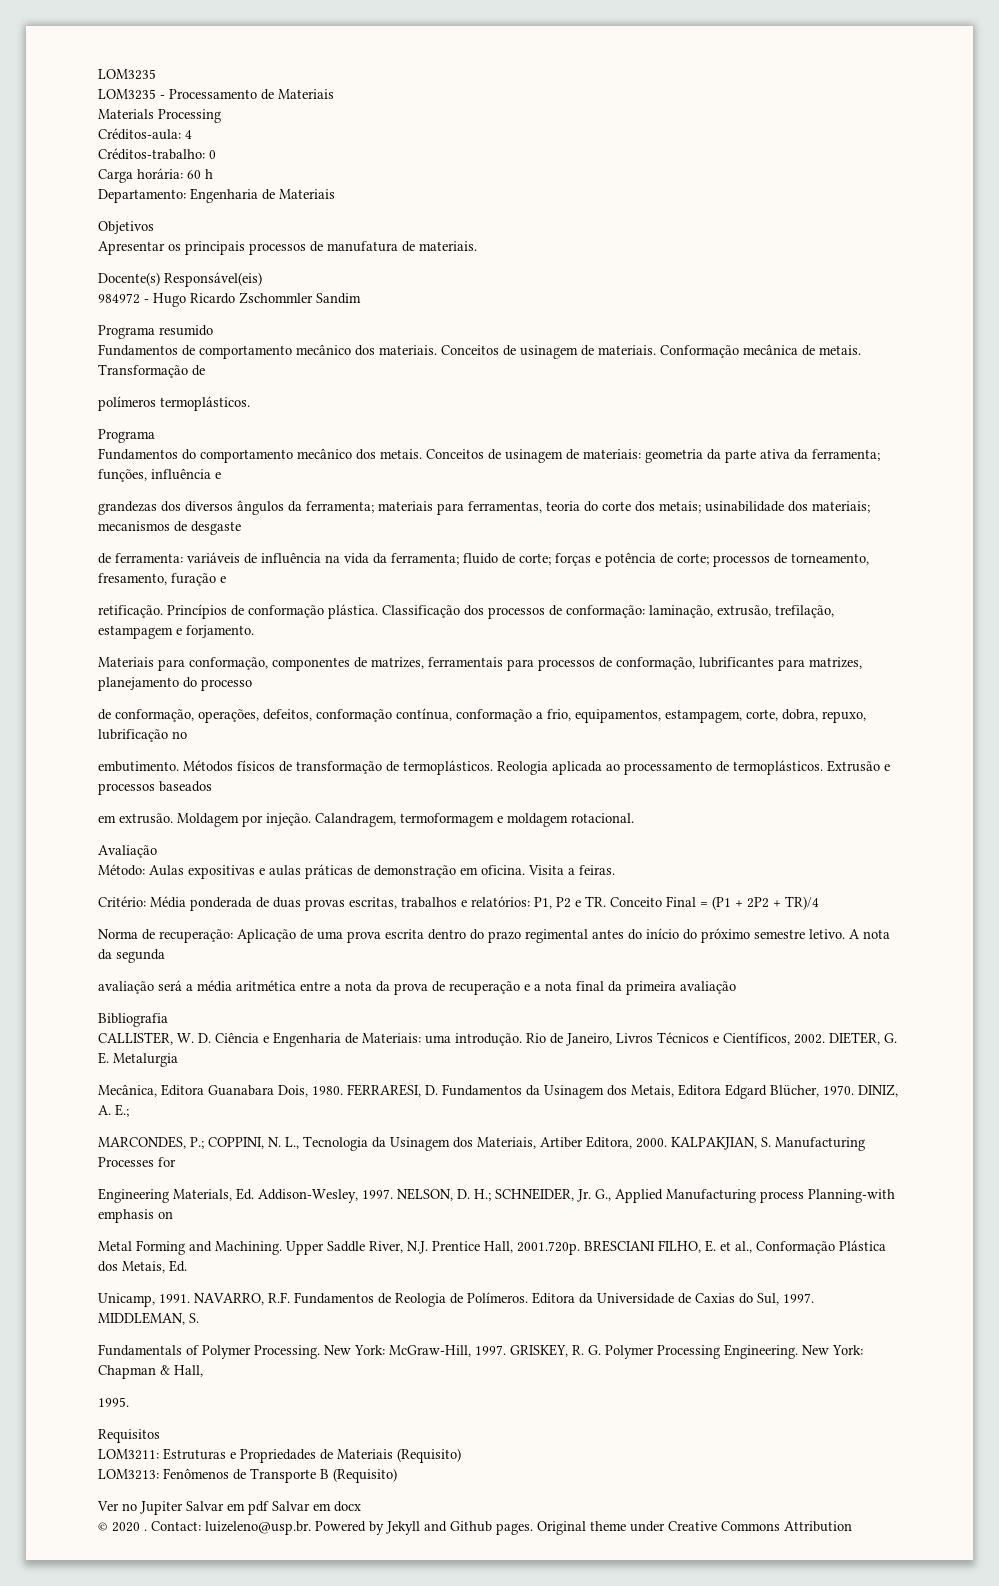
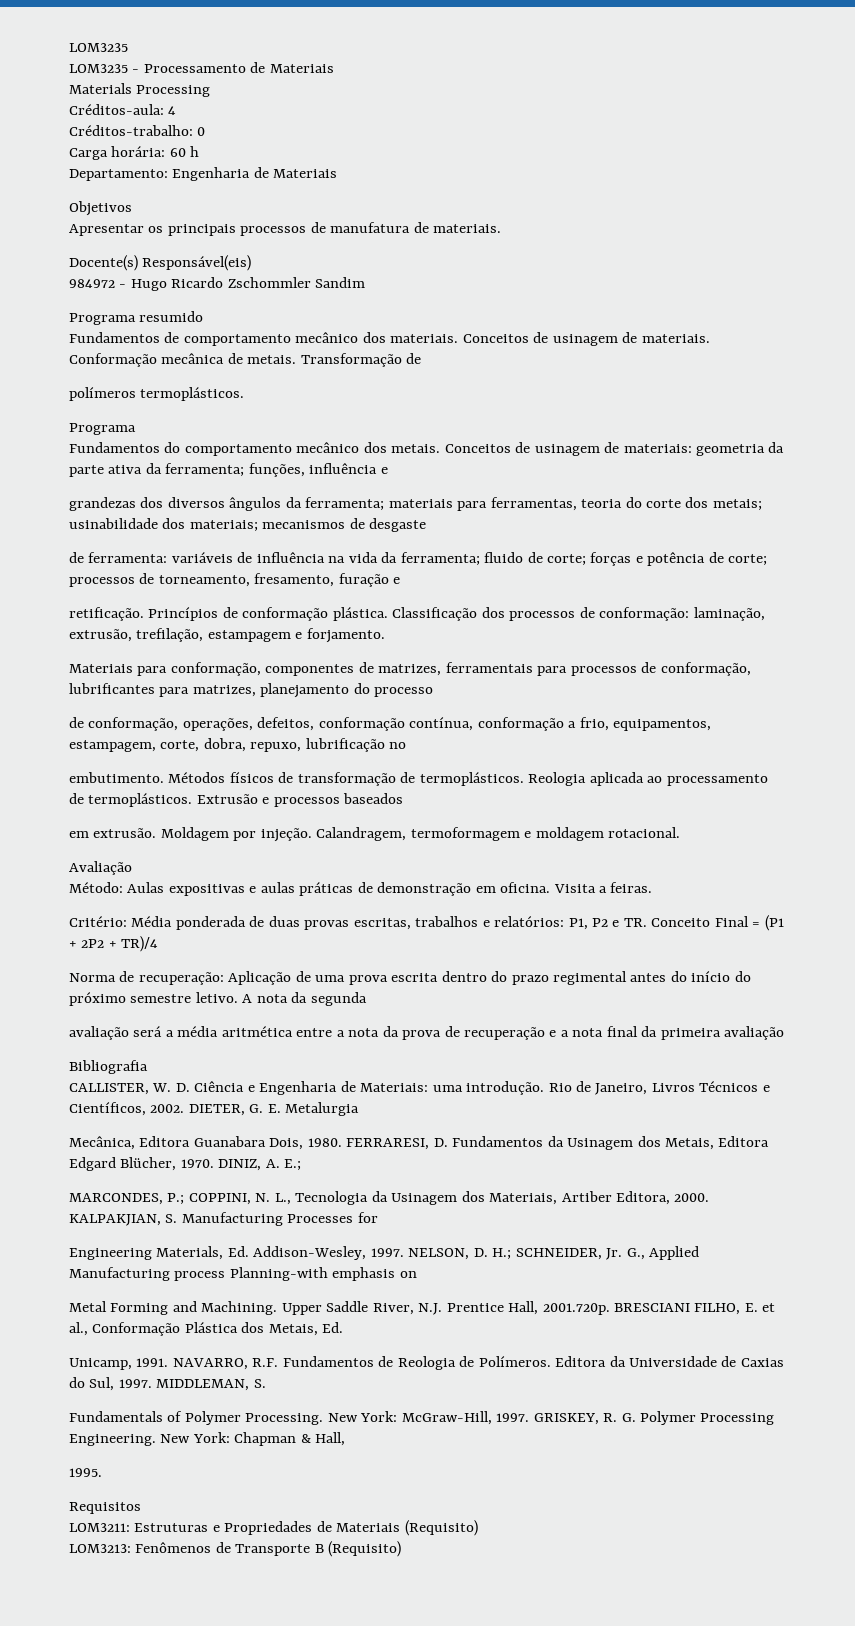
[97,1501,361,1515] [98,1521,852,1535] // Ver no Jupiter Salvar em pdf Salvar em docx // © 2020 . Contact: luizeleno@usp.br. Powered by Jekyll and Github pages. Original theme under Creative Commons Attribution -> (402, 1549) none

